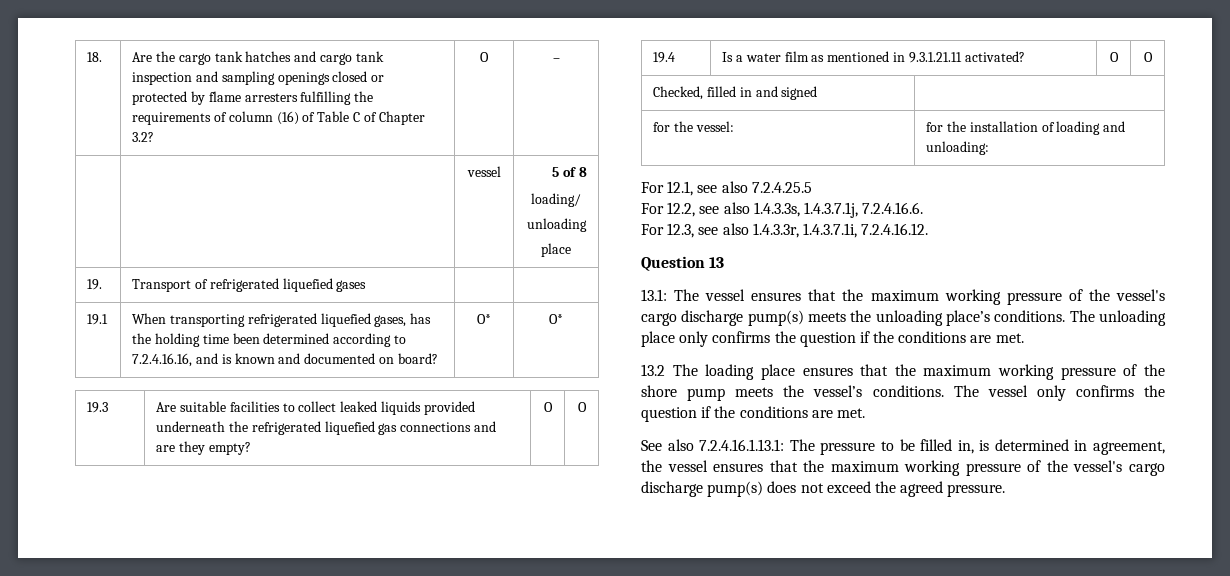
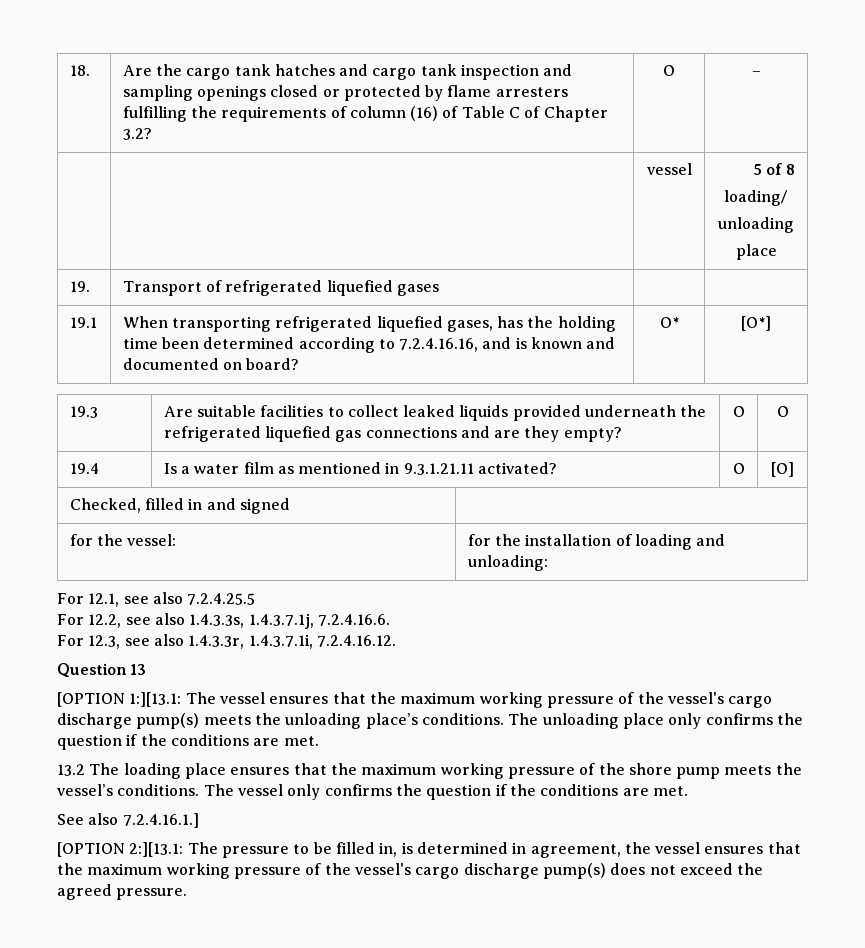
[549,314,563,324] O* -> [741,316,771,331] [O*]
[1143,52,1153,62] O -> [771,462,794,477] [O]
[641,289,667,301] 13.1: -> [57,692,182,707] [OPTION 1:][13.1:
[699,439,785,451] 7.2.4.16.1.13.1: -> [122,813,199,828] [57,842,184,857] 7.2.4.16.1.] // [OPTION 2:][13.1:

